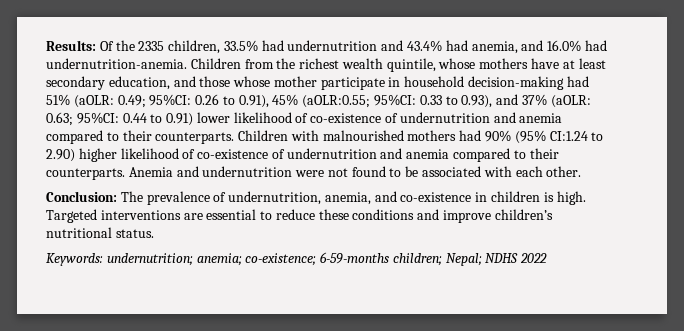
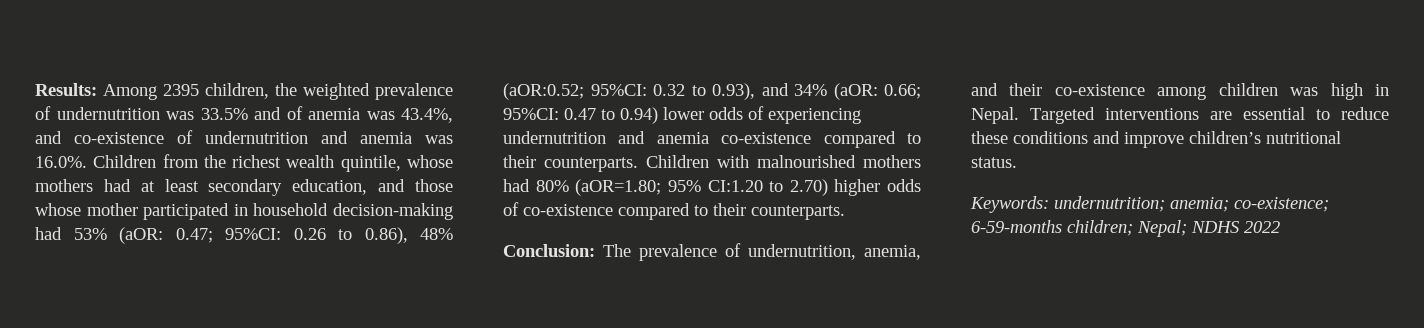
[99,40,607,54] [46,58,187,69] Of the 2335 children, 33.5% had undernutrition and 43.4% had anemia, and 16.0% had undernutrition-anemia. -> [103,83,453,100] [35,106,453,123] [35,130,453,144] [35,156,87,168] Among 2395 children, the weighted prevalence of undernutrition was 33.5% and of anemia was 43.4%, and co-existence of undernutrition and anemia was 16.0%.
[531,58,560,69] have -> [103,179,131,192] had
[320,77,385,90] participate -> [143,203,230,220] participated
[46,94,591,108] [46,112,563,126] 51% (aOLR: 0.49; 95%CI: 0.26 to 0.91), 45% (aOLR:0.55; 95%CI: 0.33 to 0.93), and 37% (aOLR: 0.63; 95%CI: 0.44 to 0.91) lower likelihood of co-existence of undernutrition and anemia -> [73,227,453,244] [503,83,921,100] [503,106,861,124] [503,131,812,144] 53% (aOR: 0.47; 95%CI: 0.26 to 0.86), 48% (aOR:0.52; 95%CI: 0.32 to 0.93), and 34% (aOR: 0.66; 95%CI: 0.47 to 0.94) lower odds of experiencing undernutrition and anemia co-existence
[485,130,604,144] [46,148,559,162] [46,166,582,180] 90% (95% CI:1.24 to 2.90) higher likelihood of co-existence of undernutrition and anemia compared to their counterparts. Anemia and undernutrition were not found to be associated with each other. -> [535,179,921,196] [503,202,845,220] 80% (aOR=1.80; 95% CI:1.20 to 2.70) higher odds of co-existence compared to their counterparts.
[400,191,586,205] co-existence in children is high. -> [1009,83,1389,100] [971,107,1019,124] their co-existence among children was high in Nepal.

